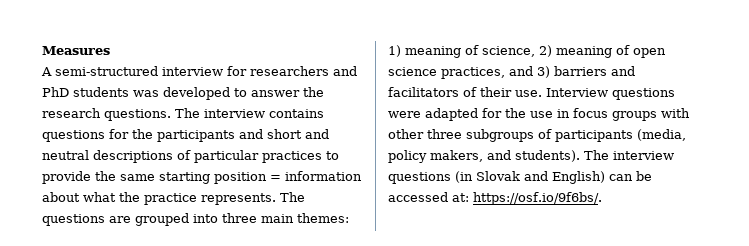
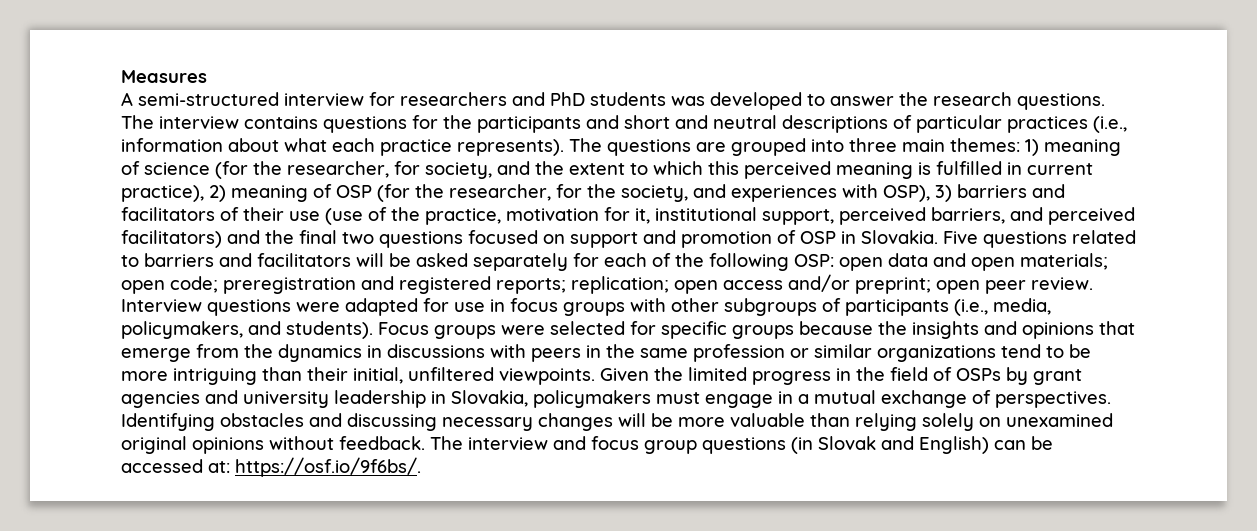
[326,151,339,160] [42,171,362,184] [42,192,276,205] to provide the same starting position = information about what the practice represents. -> [1093,116,1127,133] [121,138,564,156] (i.e., information about what each practice represents).
[482,45,666,58] [388,66,533,79] science, 2) meaning of open science practices, and -> [144,161,1093,179] [121,184,930,202] science (for the researcher, for society, and the extent to which this perceived meaning is fulfilled in current practice), 2) meaning of OSP (for the researcher, for the society, and experiences with OSP),
[515,90,542,97] use. -> [289,207,1135,225] [121,230,1136,248] [121,253,1108,271] [121,274,1093,294] use (use of the practice, motivation for it, institutional support, perceived barriers, and perceived facilitators) and the final two questions focused on support and promotion of OSP in Slovakia. Five questions related to barriers and facilitators will be asked separately for each of the following OSP: open data and open materials; open code; preregistration and registered reports; replication; open access and/or preprint; open peer review.
[505,108,526,118] the -> (449, 305) none
[427,129,462,139] three -> (719, 305) none
[637,129,686,141] [388,150,674,163] (media, policy makers, and students). The interview -> [954,298,1051,316] [121,321,1135,339] [121,344,1091,362] [121,367,1082,385] [121,390,1111,408] [121,413,1113,431] [121,436,697,454] (i.e., media, policymakers, and students). Focus groups were selected for specific groups because the insights and opinions that emerge from the dynamics in discussions with peers in the same profession or similar organizations tend to be more intriguing than their initial, unfiltered viewpoints. Given the limited progress in the field of OSPs by grant agencies and university leadership in Slovakia, policymakers must engage in a mutual exchange of perspectives. Identifying obstacles and discussing necessary changes will be more valuable than relying solely on unexamined original opinions without feedback. The interview and focus group

